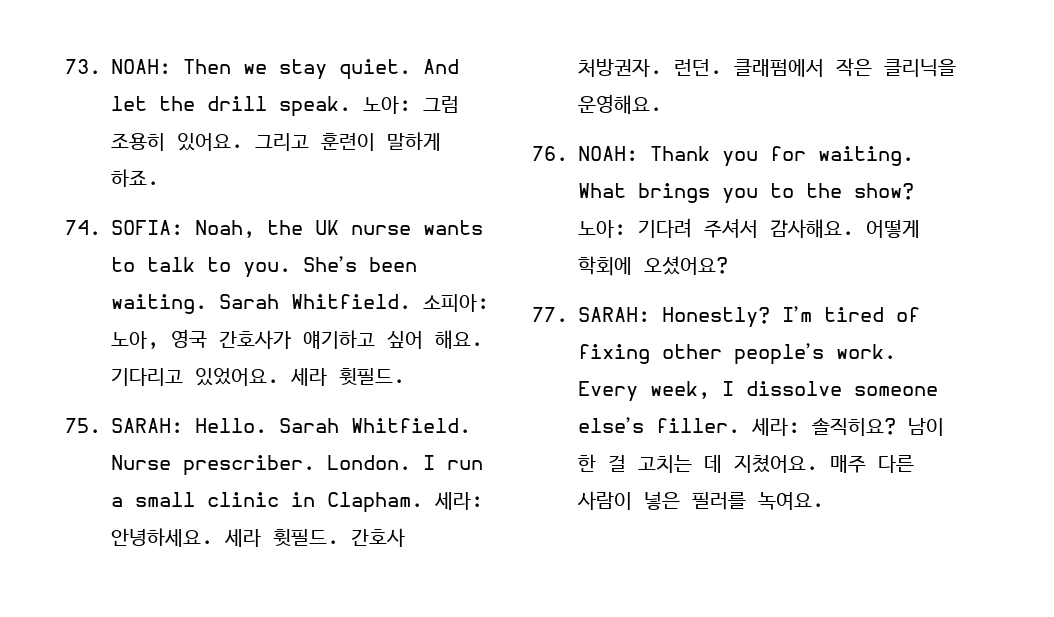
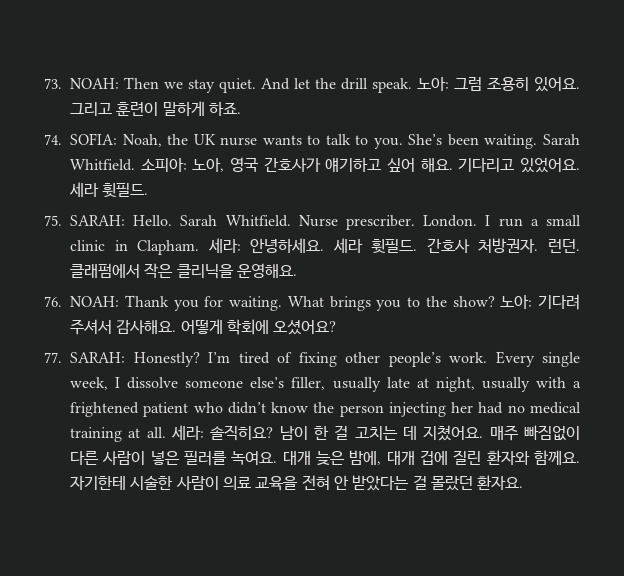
(638, 391) none -> [542,352,580,367] single
[656,418,740,433] filler. -> [291,377,581,392] [70,402,581,417] [70,427,166,442] filler, usually late at night, usually with a frightened patient who didn’t know the person injecting her had no medical training at all.
(866, 464) none -> [524,425,580,441] 빠짐없이
(824, 501) none -> [282,450,580,466] [70,475,524,491] 대개 늦은 밤에, 대개 겁에 질린 환자와 함께요. 자기한테 시술한 사람이 의료 교육을 전혀 안 받았다는 걸 몰랐던 환자요.

